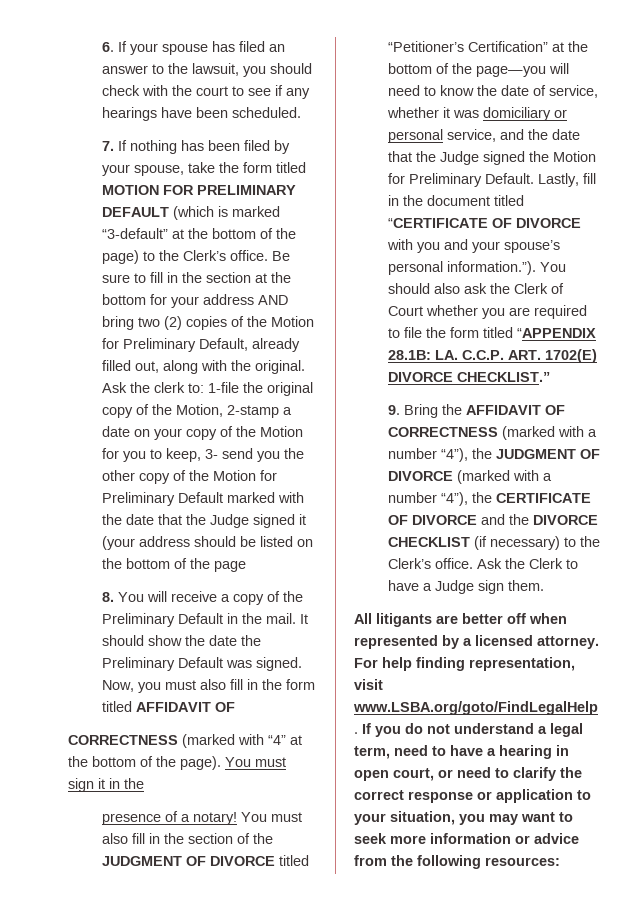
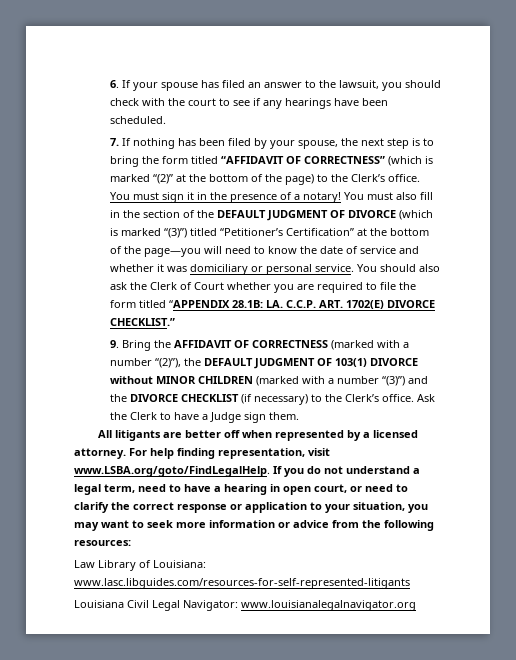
[187,162,306,173] [101,185,296,195] [101,206,280,220] [101,228,168,239] take the form titled MOTION FOR PRELIMINARY DEFAULT (which is marked “3-default” -> [341,138,435,149] [110,156,434,167] [110,174,174,184] the next step is to bring the form titled “AFFIDAVIT OF CORRECTNESS” (which is marked “(2)”
[271,251,290,261] [101,272,291,283] [101,294,288,308] [101,316,314,330] [101,338,300,352] [101,360,305,374] [101,382,313,396] [101,404,292,418] [101,426,303,440] [101,448,304,462] [101,470,277,484] [101,492,304,506] [101,514,306,528] [101,536,313,550] [101,558,246,572] [101,591,303,605] [101,613,308,627] [101,635,261,646] [101,657,302,671] [101,679,315,693] [101,701,235,712] [68,734,302,748] [68,756,221,770] Be sure to fill in the section at the bottom for your address AND bring two (2) copies of the Motion for Preliminary Default, already filled out, along with the original. Ask the clerk to: 1-file the original copy of the Motion, 2-stamp a date on your copy of the Motion for you to keep, 3- send you the other copy of the Motion for Preliminary Default marked with the date that the Judge signed it (your address should be listed on the bottom of the page // 8. You will receive a copy of the Preliminary Default in the mail. It should show the date the Preliminary Default was signed. Now, you must also fill in the form titled AFFIDAVIT OF // CORRECTNESS (marked with “4” at the bottom of the page). -> (421, 178) none
(144, 783) // -> (228, 196) none
[101,856,275,866] JUDGMENT OF DIVORCE -> [217,210,434,221] [110,228,188,238] DEFAULT JUDGMENT OF DIVORCE (which is marked “(3)”)
[548,85,598,98] service, -> [360,246,420,254] service and
[446,129,580,142] [387,151,596,165] [387,173,596,187] [387,195,524,206] [387,218,581,228] [386,239,560,253] [387,261,536,275] service, and the date that the Judge signed the Motion for Preliminary Default. Lastly, fill in the document titled “CERTIFICATE OF DIVORCE with you and your spouse’s personal information.”). -> [315,264,355,272] service.
[440,448,600,462] [387,470,552,484] [387,492,591,506] [387,515,477,525] “4”), the JUDGMENT OF DIVORCE (marked with a number “4”), the CERTIFICATE OF DIVORCE -> [155,358,419,369] [110,376,406,386] “(2)”), the DEFAULT JUDGMENT OF 103(1) DIVORCE without MINOR CHILDREN (marked with a number “(3)”)
(560, 861) none -> [74,560,206,571] [74,578,410,589] [74,600,416,611] // Law Library of Louisiana: www.lasc.libguides.com/resources-for-self-represented-litigants // Louisiana Civil Legal Navigator: www.louisianalegalnavigator.org

